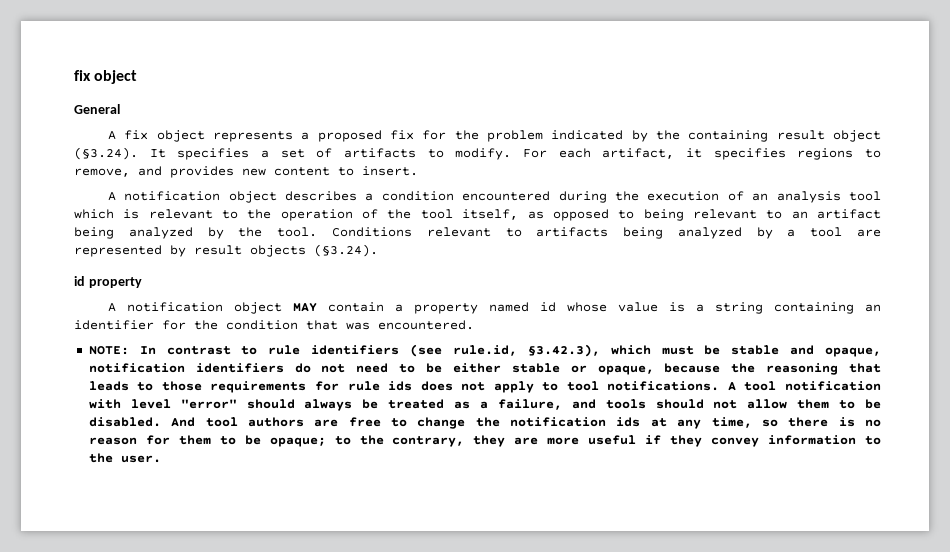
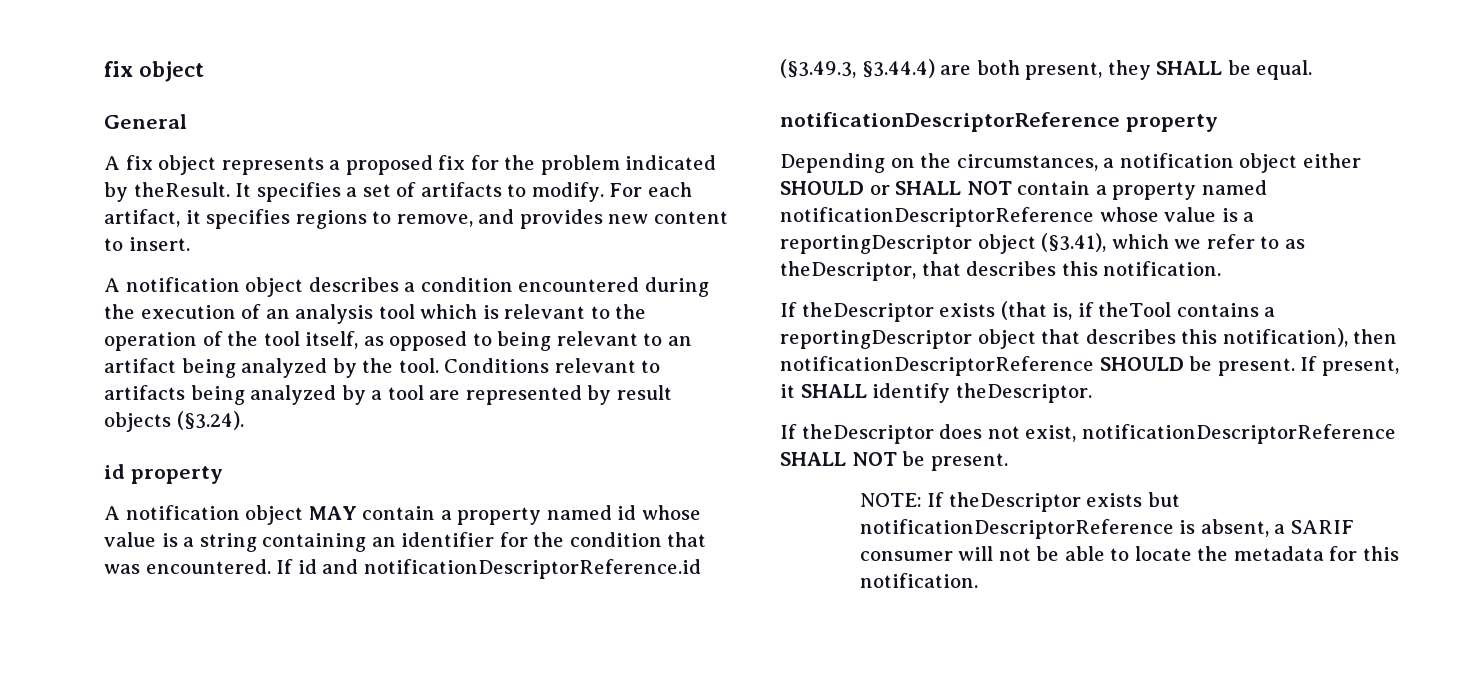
[655,130,881,142] [74,147,138,160] the containing result object (§3.24). -> [133,182,230,197] theResult.
[88,344,881,357] [88,363,881,375] [88,381,881,393] [88,399,881,411] [88,417,882,429] [88,435,882,447] [88,453,161,463] // NOTE: In contrast to rule identifiers (see rule.id, §3.42.3), which must be stable and opaque, notification identifiers do not need to be either stable or opaque, because the reasoning that leads to those requirements for rule ids does not apply to tool notifications. A tool notification with level "error" should always be treated as a failure, and tools should not allow them to be disabled. And tool authors are free to change the notification ids at any time, so there is no reason for them to be opaque; to the contrary, they are more useful if they convey information to the user. -> [276,559,701,579] [780,59,1313,80] [780,112,1218,132] [780,153,1361,173] [780,180,1267,200] [780,207,1255,227] [780,233,1305,254] [780,261,1222,281] [780,301,1276,322] [780,328,1398,349] [780,356,1399,376] [780,383,1092,403] [780,424,1396,444] [780,451,1008,471] [859,492,1180,512] [859,519,1354,539] [859,546,1399,561] [859,573,978,588] If id and notificationDescriptorReference.id (§3.49.3, §3.44.4) are both present, they SHALL be equal. // notificationDescriptorReference property // Depending on the circumstances, a notification object either SHOULD or SHALL NOT contain a property named notificationDescriptorReference whose value is a reportingDescriptor object (§3.41), which we refer to as theDescriptor, that describes this notification. // If theDescriptor exists (that is, if theTool contains a reportingDescriptor object that describes this notification), then notificationDescriptorReference SHOULD be present. If present, it SHALL identify theDescriptor. // If theDescriptor does not exist, notificationDescriptorReference SHALL NOT be present. // NOTE: If theDescriptor exists but notificationDescriptorReference is absent, a SARIF consumer will not be able to locate the metadata for this notification.

